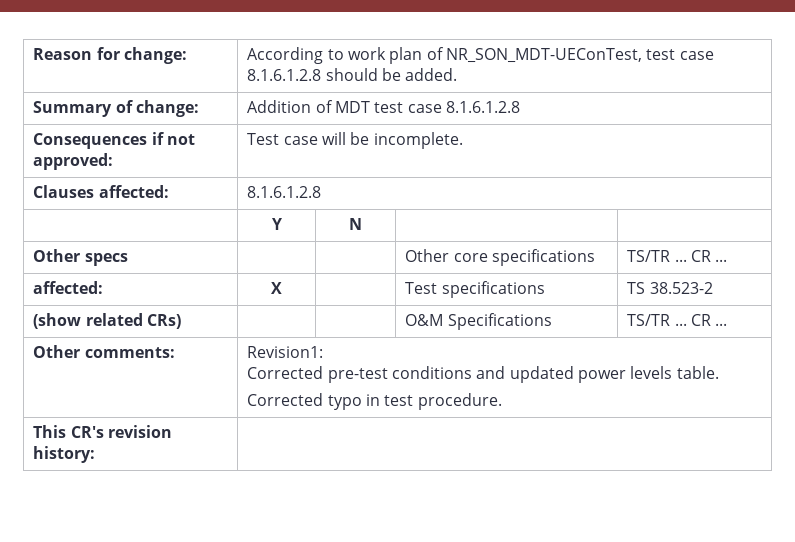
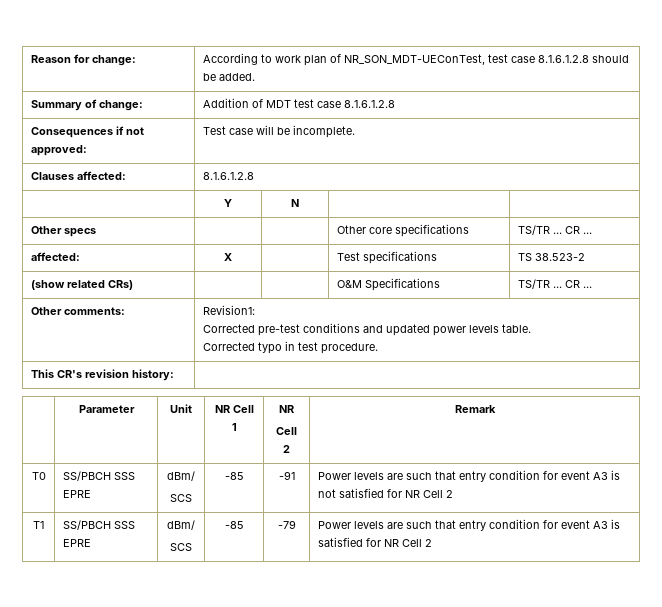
(96, 454) none -> [78,405,135,413] [170,404,192,413] [214,405,254,413] [231,423,237,431] [279,405,294,413] [276,427,297,435] [283,445,290,453] [454,405,496,413] [31,472,46,480] [62,471,135,481] [62,490,91,498] [167,471,195,481] [170,494,192,502] [224,472,244,480] [278,471,295,480] [317,470,620,482] [317,488,453,498] [33,521,44,529] [62,520,135,530] [62,539,91,547] [167,520,195,530] [170,543,192,551] [224,521,244,529] [277,520,296,529] [317,519,620,531] [317,537,432,547] // | Parameter | Unit | NR Cell 1 | NR // Cell 2 | Remark // T0 | SS/PBCH SSS EPRE | dBm/ // SCS | -85 | -91 | Power levels are such that entry condition for event A3 is not satisfied for NR Cell 2 // T1 | SS/PBCH SSS EPRE | dBm/ // SCS | -85 | -79 | Power levels are such that entry condition for event A3 is satisfied for NR Cell 2

